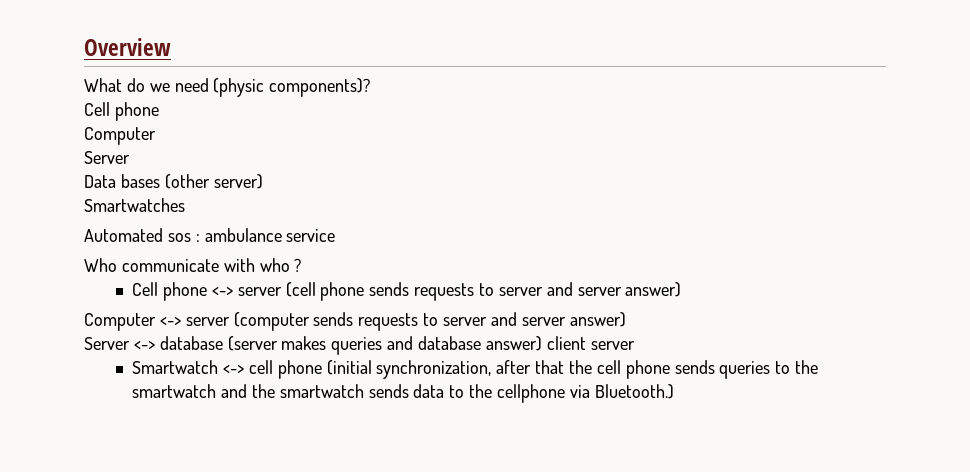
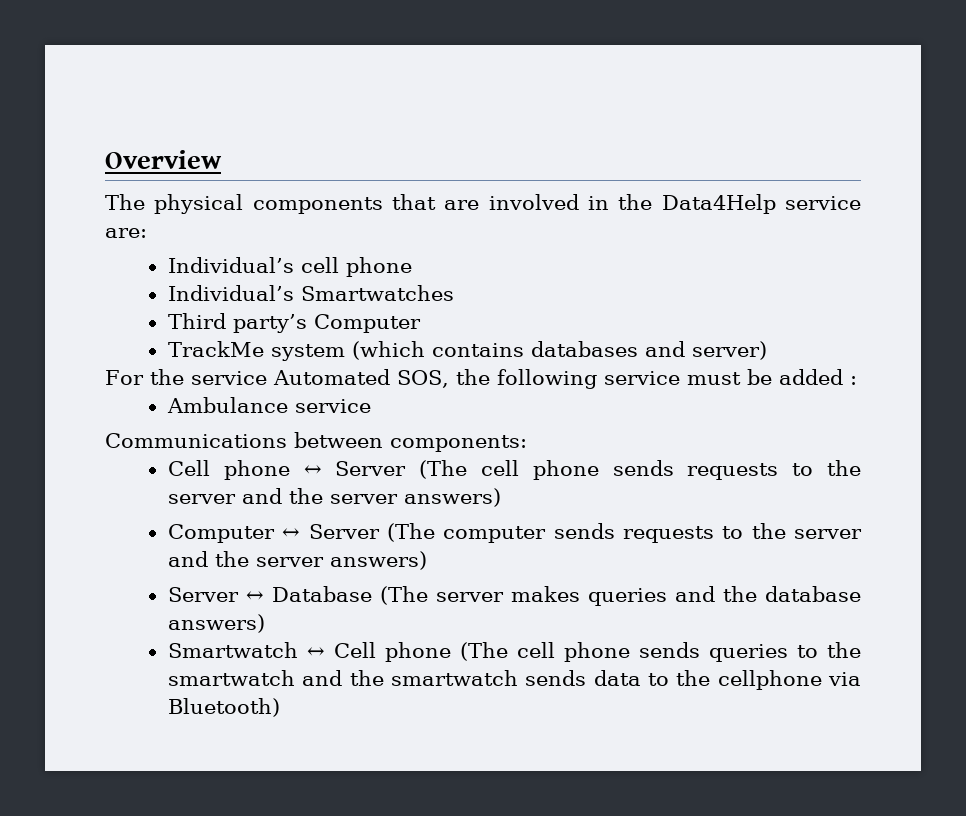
[84,78,371,97] [84,102,159,121] [84,127,156,145] [84,151,130,164] [84,174,263,189] [84,198,185,212] [84,228,336,242] [84,258,302,272] [132,282,316,301] What do we need (physic components)? // Cell phone // Computer // Server // Data bases (other server) // Smartwatches // Automated sos : ambulance service // Who communicate with who ? // Cell phone <-> server (cell -> [105,194,861,214] [105,228,147,238] [167,257,412,277] [167,285,454,301] [167,313,421,333] [167,341,767,361] [105,369,857,389] [166,397,371,413] [105,432,527,452] [167,460,519,480] The physical components that are involved in the Data4Help service are: // Individual’s cell phone // Individual’s Smartwatches // Third party’s Computer // TrackMe system (which contains databases and server) // For the service Automated SOS, the following service must be added : // Ambulance service // Communications between components: // Cell phone ↔ Server (The cell
[498,282,682,297] [84,312,626,331] [84,336,635,355] [132,360,592,379] server and server answer) // Computer <-> server (computer sends requests to server and server answer) // Server <-> database (server makes queries and database answer) client server // Smartwatch <-> cell phone (initial synchronization, after that the -> [826,460,861,476] [167,488,501,507] [167,523,862,543] [167,551,427,570] [167,586,862,606] [167,614,265,633] [167,642,508,662] the server and the server answers) // Computer ↔ Server (The computer sends requests to the server and the server answers) // Server ↔ Database (The server makes queries and the database answers) // Smartwatch ↔ Cell phone (The
[594,384,674,399] Bluetooth.) -> [167,698,280,717] Bluetooth)

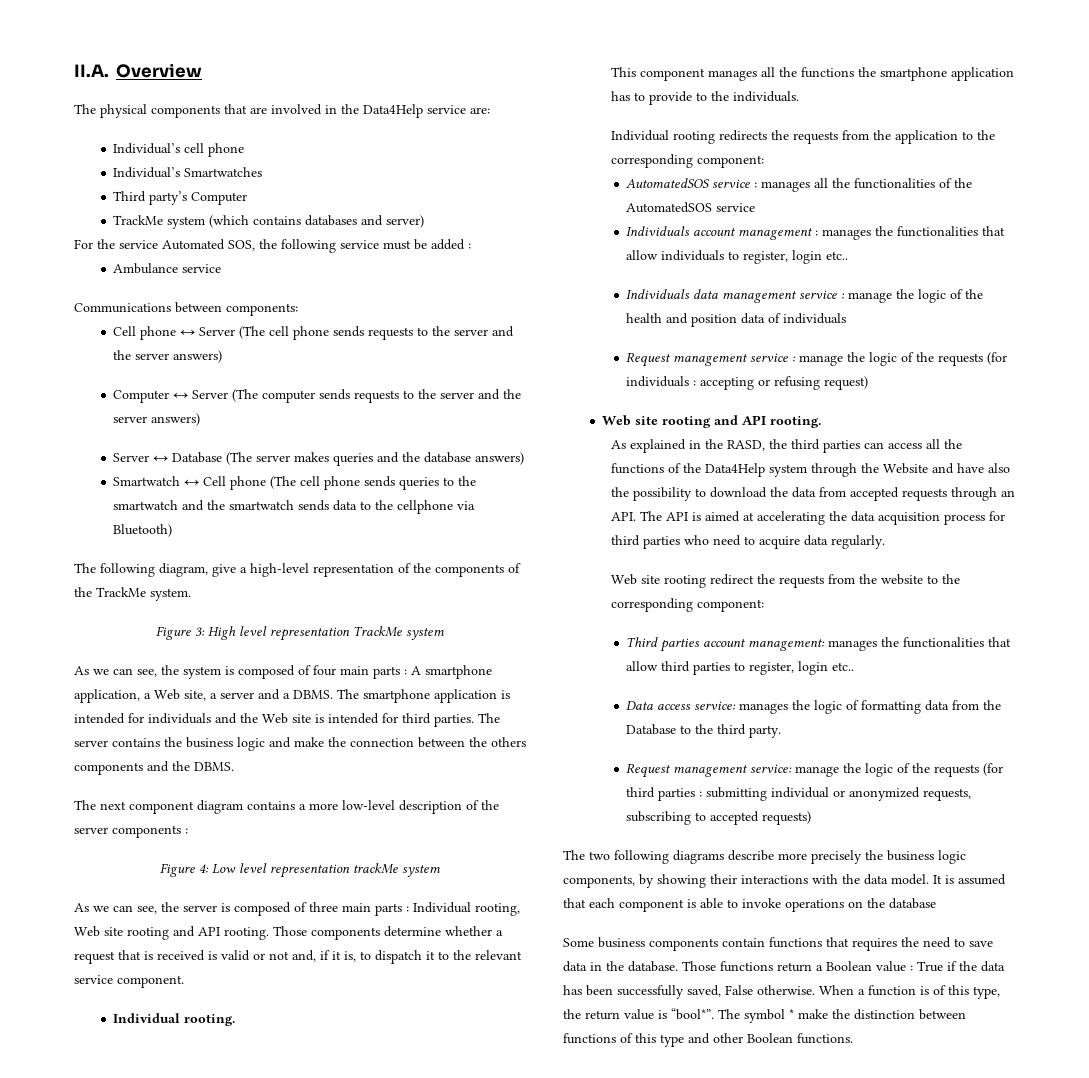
(105, 159) none -> [74,64,109,77] II.A.
(280, 707) none -> [74,563,521,577] [74,587,191,601] [156,626,444,641] [74,665,492,679] [74,689,510,703] [74,713,500,727] [74,737,526,751] [74,761,234,775] [74,800,499,814] [74,825,188,838] [160,863,440,878] [74,902,520,916] [74,926,503,940] [74,950,522,964] [74,975,184,988] [113,1013,236,1026] [610,67,1014,81] [610,91,799,105] [610,130,995,144] [610,154,764,168] [626,178,973,192] [626,202,756,213] [626,226,1006,240] [626,250,849,264] [626,289,984,303] [626,313,847,327] [626,352,1008,367] [626,376,869,390] [602,415,822,428] [610,439,962,453] [610,463,1010,477] [610,487,1015,501] [610,511,1005,525] [610,535,885,549] [610,574,960,588] [610,598,764,612] [626,637,1012,652] [626,661,855,675] [626,700,1002,714] [626,724,782,738] [626,763,1004,778] [626,787,972,801] [626,811,812,825] [563,850,966,864] [563,874,1006,888] [563,898,936,912] [563,937,993,951] [563,961,1005,972] [563,985,1000,999] [563,1008,966,1023] [563,1033,853,1047] // The following diagram, give a high-level representation of the components of the TrackMe system. // Figure 3: High level representation TrackMe system // As we can see, the system is composed of four main parts : A smartphone application, a Web site, a server and a DBMS. The smartphone application is intended for individuals and the Web site is intended for third parties. The server contains the business logic and make the connection between the others components and the DBMS. // The next component diagram contains a more low-level description of the server components : // Figure 4: Low level representation trackMe system // As we can see, the server is composed of three main parts : Individual rooting, Web site rooting and API rooting. Those components determine whether a request that is received is valid or not and, if it is, to dispatch it to the relevant service component. // Individual rooting. // This component manages all the functions the smartphone application has to provide to the individuals. // Individual rooting redirects the requests from the application to the corresponding component: // AutomatedSOS service : manages all the functionalities of the AutomatedSOS service // Individuals account management : manages the functionalities that allow individuals to register, login etc.. // Individuals data management service : manage the logic of the health and position data of individuals // Request management service : manage the logic of the requests (for individuals : accepting or refusing request) // Web site rooting and API rooting. // As explained in the RASD, the third parties can access all the functions of the Data4Help system through the Website and have also the possibility to download the data from accepted requests through an API. The API is aimed at accelerating the data acquisition process for third parties who need to acquire data regularly. // Web site rooting redirect the requests from the website to the corresponding component: // Third parties account management: manages the functionalities that allow third parties to register, login etc.. // Data access service: manages the logic of formatting data from the Database to the third party. // Request management service: manage the logic of the requests (for third parties : submitting individual or anonymized requests, subscribing to accepted requests) // The two following diagrams describe more precisely the business logic components, by showing their interactions with the data model. It is assumed that each component is able to invoke operations on the database // Some business components contain functions that requires the need to save data in the database. Those functions return a Boolean value : True if the data has been successfully saved, False otherwise. When a function is of this type, the return value is “bool*”. The symbol * make the distinction between functions of this type and other Boolean functions.

